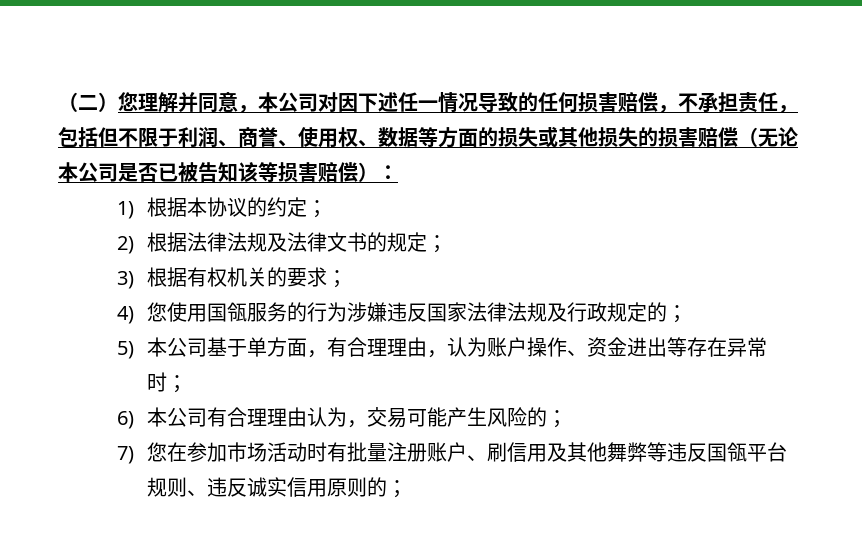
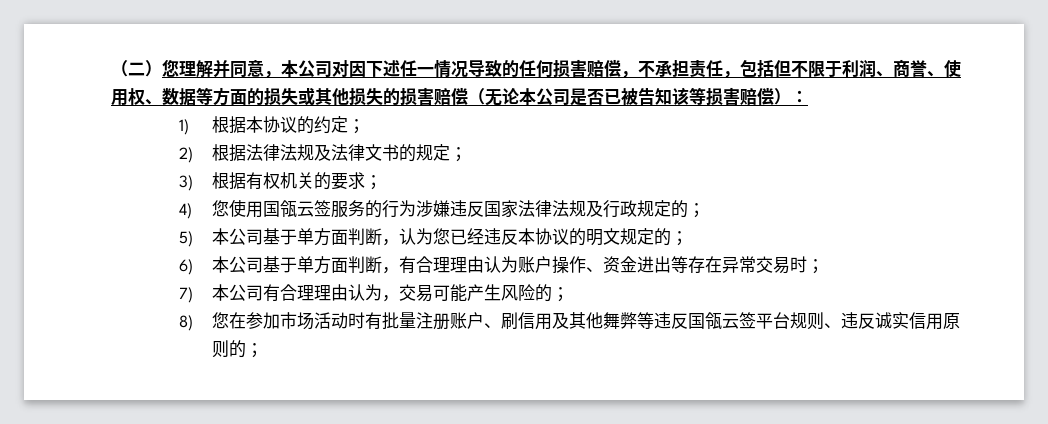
(247, 312) none -> [297,200,332,217] 云签
(307, 347) none -> [348,228,689,246] [178,256,383,275] 判断，认为您已经违反本协议的明文规定的； // 6)本公司基于单方面判断
[426,350,447,358] ， -> (485, 264) none
(767, 347) none -> [756,256,791,274] 交易
[117,411,135,429] 6) -> [178,287,193,303] 7)
[117,446,135,464] 7) -> [178,315,193,331] 8)
(747, 452) none -> [722,312,757,329] 云签

